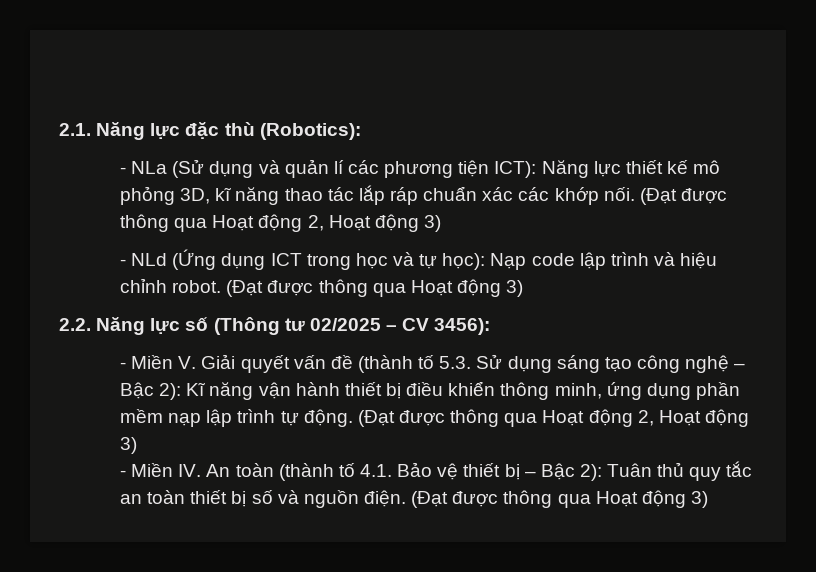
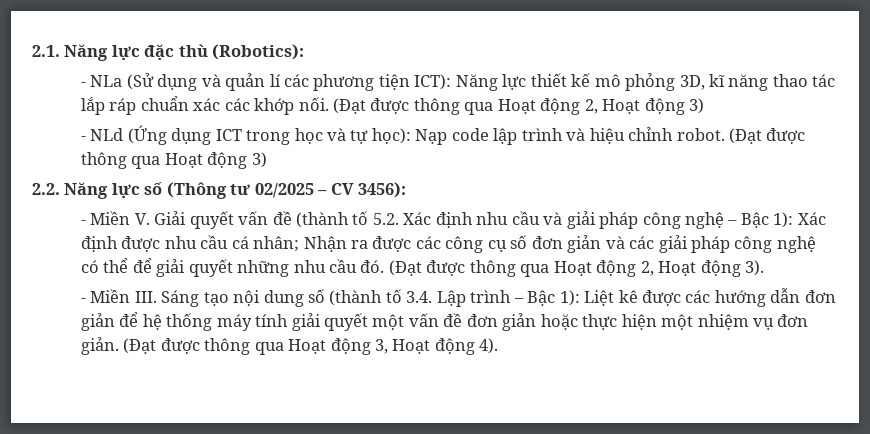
[439,354,746,373] [120,381,740,400] [120,409,749,427] [120,437,138,454] [120,461,753,481] [120,490,708,508] 5.3. Sử dụng sáng tạo công nghệ – Bậc 2): Kĩ năng vận hành thiết bị điều khiển thông minh, ứng dụng phần mềm nạp lập trình tự động. (Đạt được thông qua Hoạt động 2, Hoạt động 3) // - Miền IV. An toàn (thành tố 4.1. Bảo vệ thiết bị – Bậc 2): Tuân thủ quy tắc an toàn thiết bị số và nguồn điện. (Đạt được thông qua Hoạt động 3) -> [372,211,826,229] [80,235,816,253] [80,258,765,277] [80,288,836,307] [80,312,809,331] [80,337,499,355] 5.2. Xác định nhu cầu và giải pháp công nghệ – Bậc 1): Xác định được nhu cầu cá nhân; Nhận ra được các công cụ số đơn giản và các giải pháp công nghệ có thể để giải quyết những nhu cầu đó. (Đạt được thông qua Hoạt động 2, Hoạt động 3). // - Miền III. Sáng tạo nội dung số (thành tố 3.4. Lập trình – Bậc 1): Liệt kê được các hướng dẫn đơn giản để hệ thống máy tính giải quyết một vấn đề đơn giản hoặc thực hiện một nhiệm vụ đơn giản. (Đạt được thông qua Hoạt động 3, Hoạt động 4).

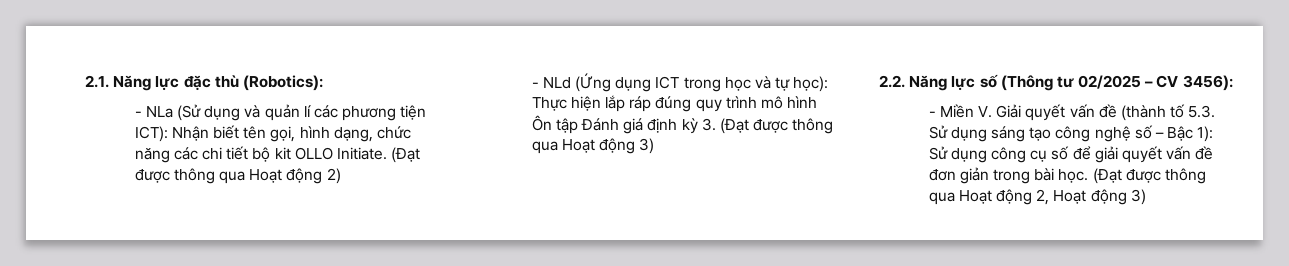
[455,73,836,91] [80,96,705,115] Năng lực thiết kế mô phỏng 3D, kĩ năng thao tác lắp ráp chuẩn xác các khớp nối. (Đạt được thông qua Hoạt động 2, Hoạt động 3) -> [171,125,412,142] [134,146,421,163] [134,168,341,184] Nhận biết tên gọi, hình dạng, chức năng các chi tiết bộ kit OLLO Initiate. (Đạt được thông qua Hoạt động 2)
[415,127,725,145] Nạp code lập trình và hiệu chỉnh robot. -> [531,95,818,112] [531,115,716,134] Thực hiện lắp ráp đúng quy trình mô hình Ôn tập Đánh giá định kỳ 3.
[372,211,826,229] [80,235,816,253] [80,258,765,277] [80,288,836,307] [80,312,809,331] [80,337,499,355] 5.2. Xác định nhu cầu và giải pháp công nghệ – Bậc 1): Xác định được nhu cầu cá nhân; Nhận ra được các công cụ số đơn giản và các giải pháp công nghệ có thể để giải quyết những nhu cầu đó. (Đạt được thông qua Hoạt động 2, Hoạt động 3). // - Miền III. Sáng tạo nội dung số (thành tố 3.4. Lập trình – Bậc 1): Liệt kê được các hướng dẫn đơn giản để hệ thống máy tính giải quyết một vấn đề đơn giản hoặc thực hiện một nhiệm vụ đơn giản. (Đạt được thông qua Hoạt động 3, Hoạt động 4). -> [1188,105,1216,118] [928,125,1214,142] [928,146,1214,163] [928,167,1207,184] [928,189,1146,205] 5.3. Sử dụng sáng tạo công nghệ số – Bậc 1): Sử dụng công cụ số để giải quyết vấn đề đơn giản trong bài học. (Đạt được thông qua Hoạt động 2, Hoạt động 3)

